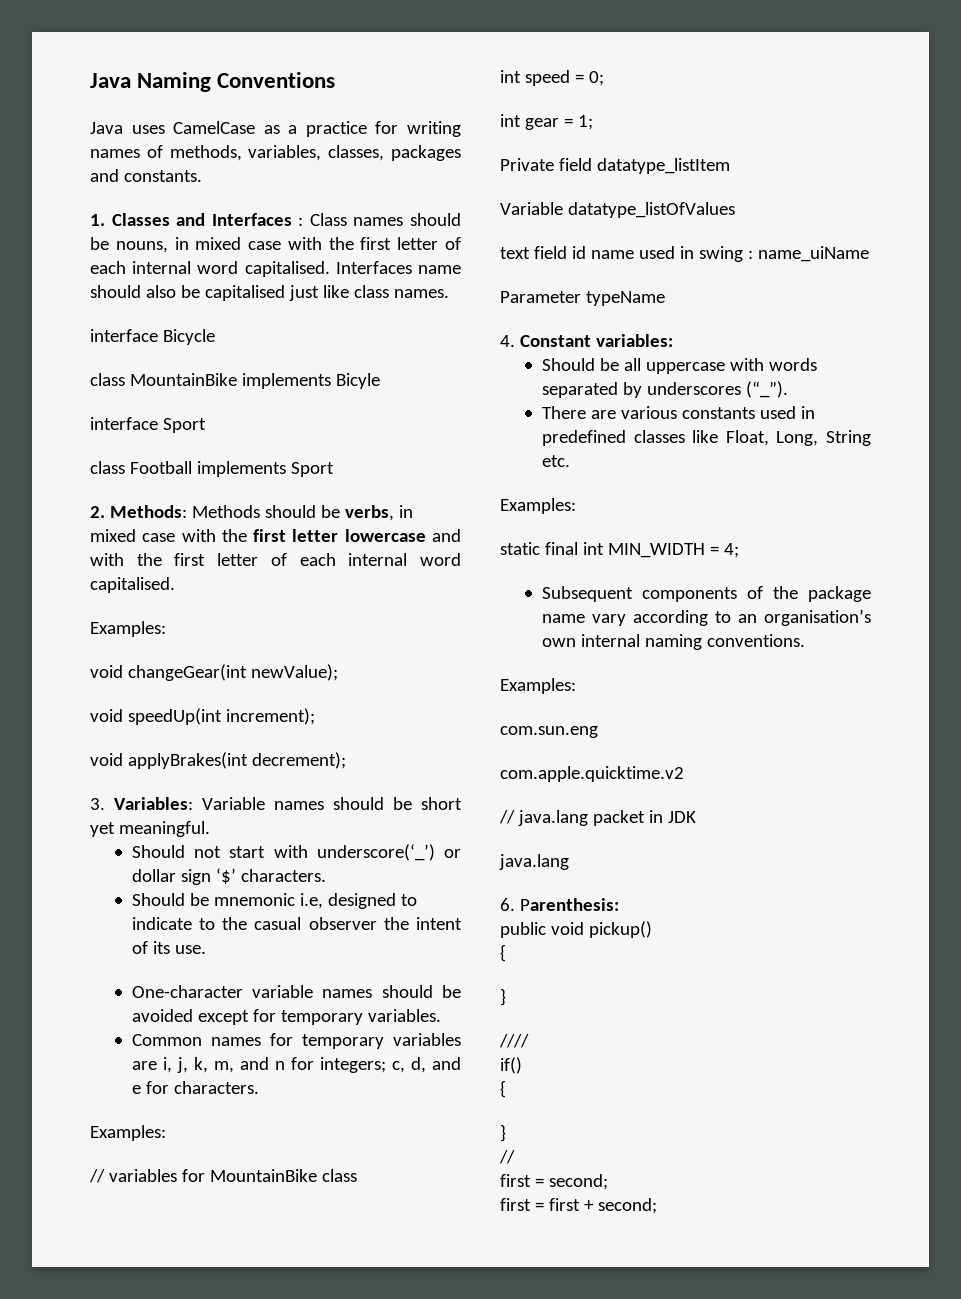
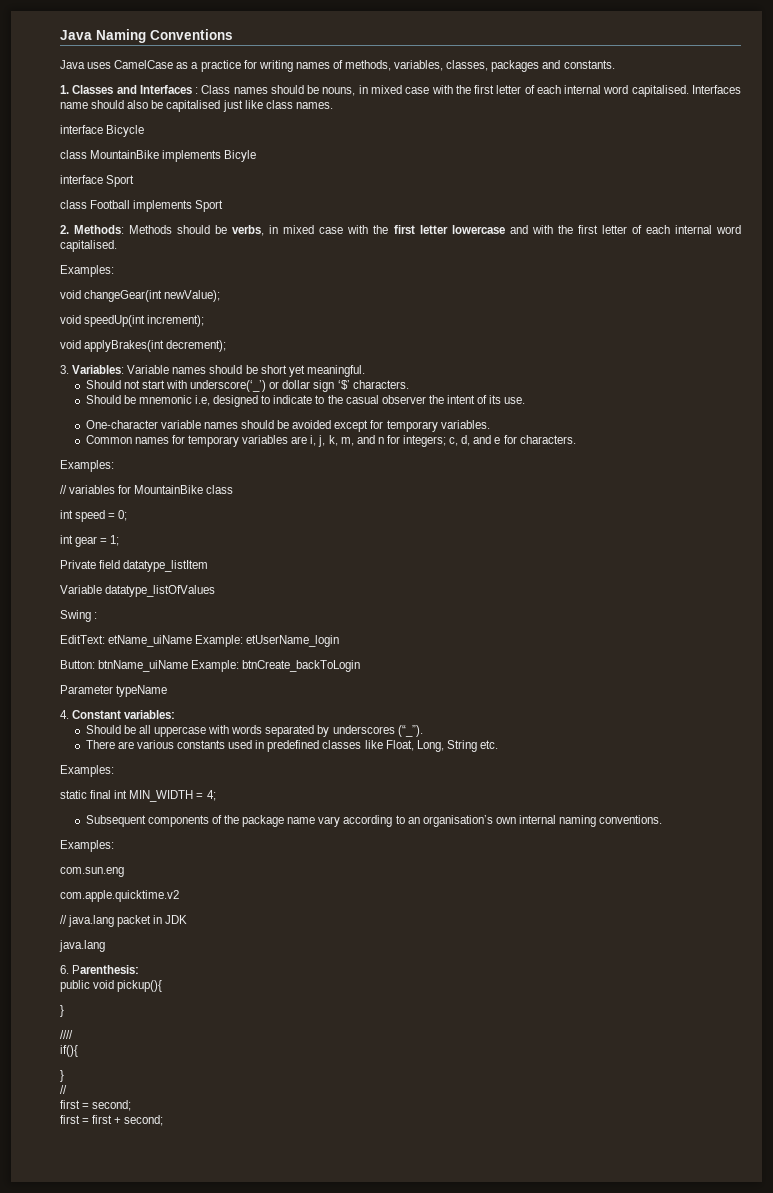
[500,246,869,262] text field id name used in swing : name_uiName -> [60,610,98,622] [60,635,340,647] [60,660,361,672] Swing : // EditText: etName_uiName Example: etUserName_login // Button: btnName_uiName Example: btnCreate_backToLogin
[588,921,652,938] [500,944,506,962] pickup() // { -> [117,980,163,992] pickup(){
[500,1057,522,1074] [500,1080,506,1098] if() // { -> [60,1045,78,1057] if(){

